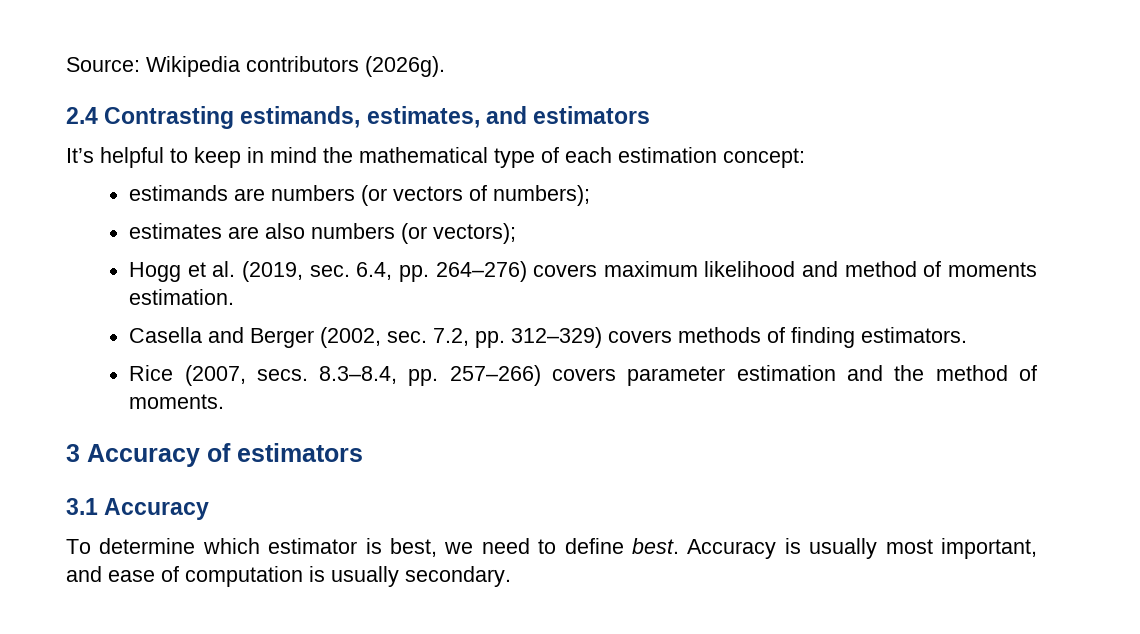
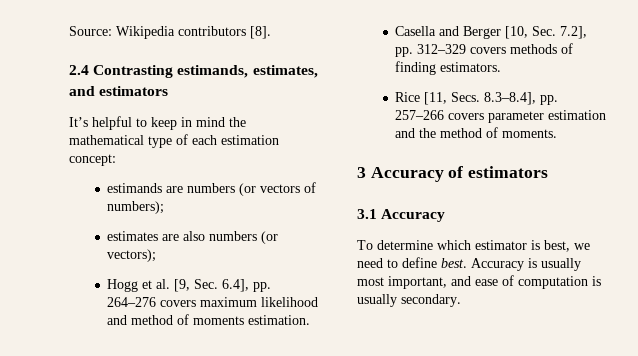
[365,56,445,77] (2026g). -> [250,26,271,39] [8].
[242,261,527,282] (2019, sec. 6.4, pp. 264–276) -> [174,279,272,292] [107,297,157,307] [9, Sec. 6.4], pp. 264–276
[320,327,603,348] (2002, sec. 7.2, pp. 312–329) -> [505,26,588,39] [395,44,467,57] [10, Sec. 7.2], pp. 312–329
[184,365,541,386] (2007, secs. 8.3–8.4, pp. 257–266) -> [424,92,559,105] [395,110,445,120] [11, Secs. 8.3–8.4], pp. 257–266

